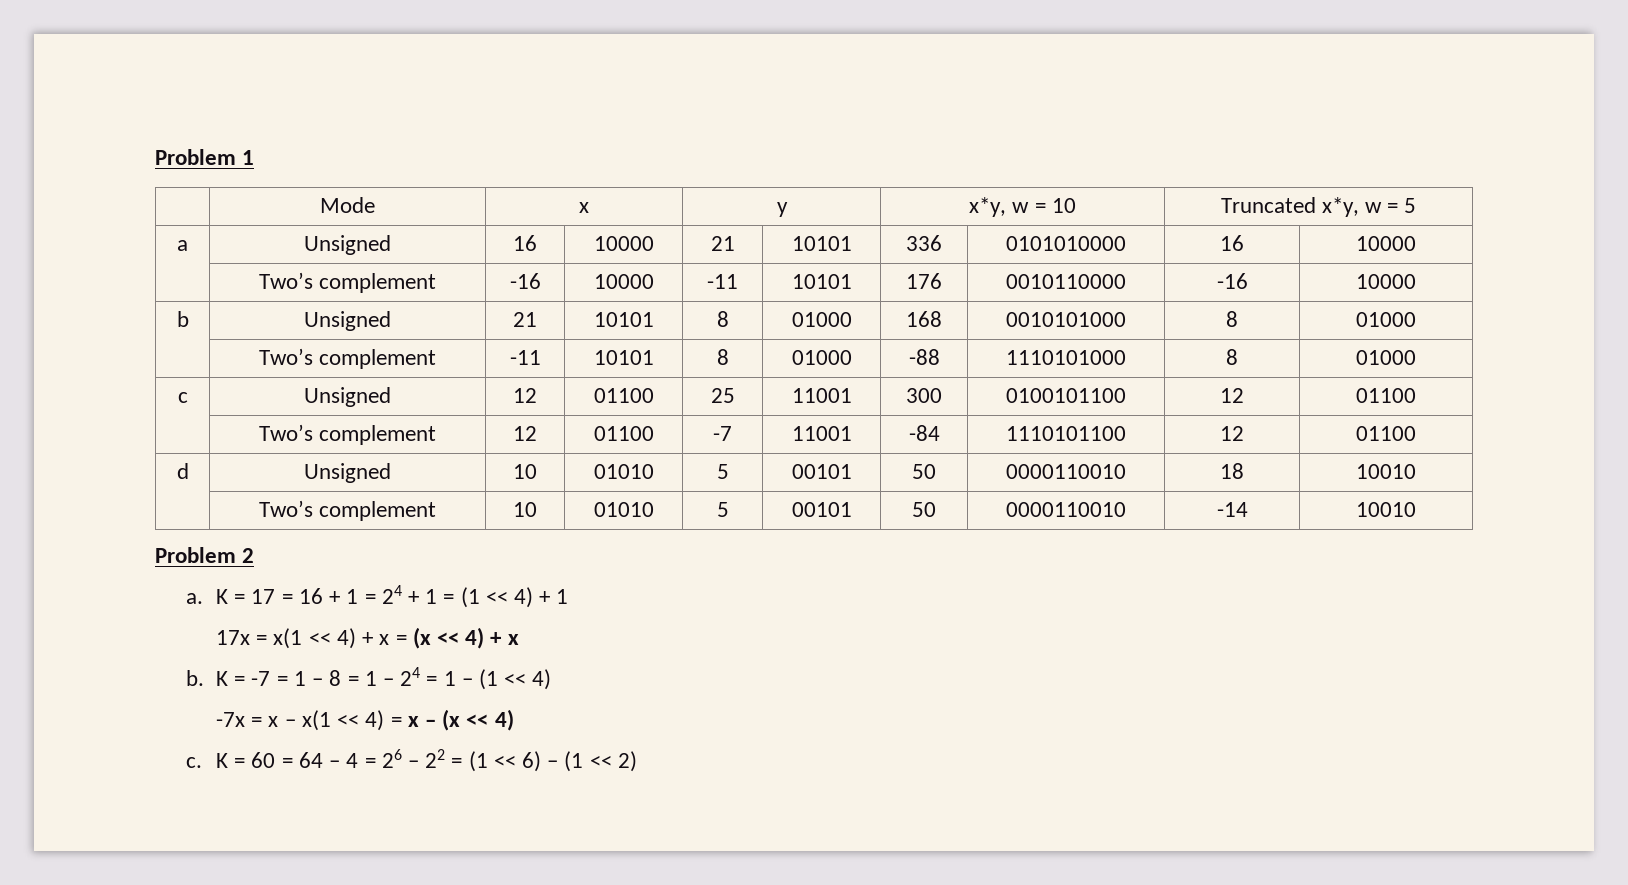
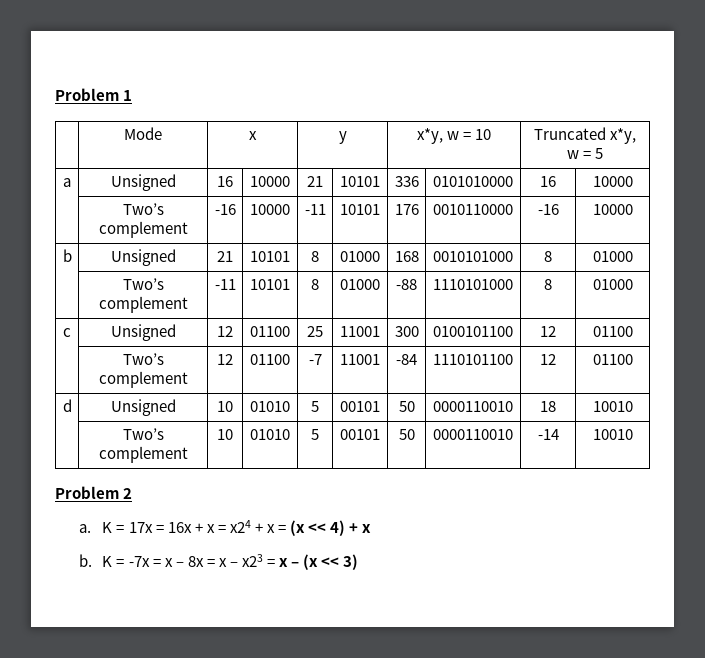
[251,585,569,608] [216,628,356,649] 17 = 16 + 1 = 24 + 1 = (1 << 4) + 1 // 17x = x(1 << 4) -> [128,520,251,533] 17x = 16x + x = x24
[251,667,552,690] [216,710,385,731] -7 = 1 – 8 = 1 – 24 = 1 – (1 << 4) // -7x = x – x(1 << 4) -> [128,554,263,567] -7x = x – 8x = x – x23
[494,709,514,731] [185,749,637,772] 4) // c. K = 60 = 64 – 4 = 26 – 22 = (1 << 6) – (1 << 2) -> [343,554,359,570] 3)

